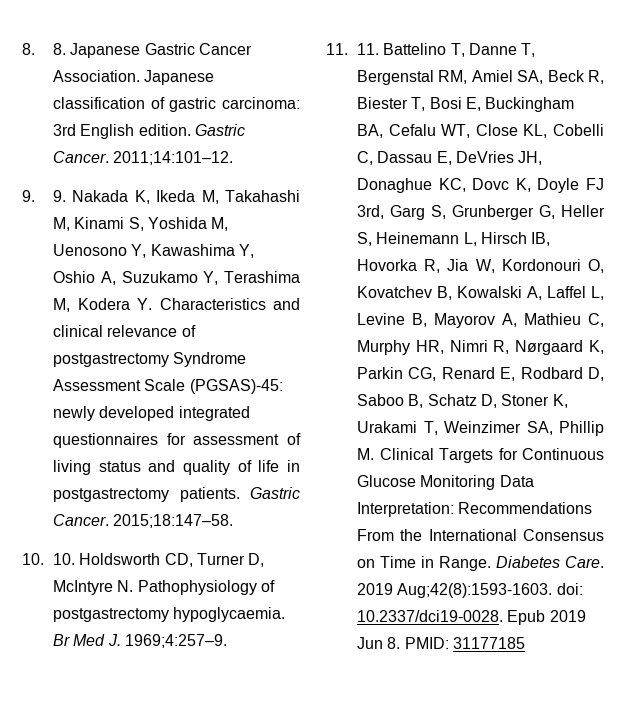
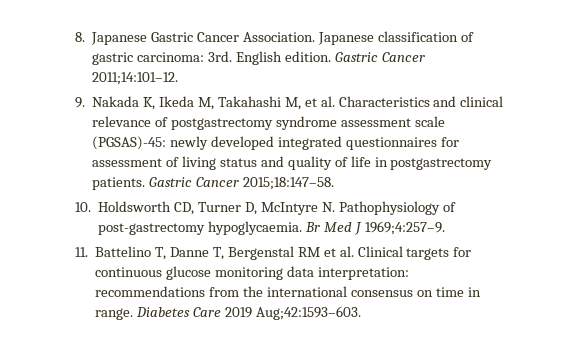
[22,43,67,55] 8. 8. -> [75,32,85,42] 8.
[53,124,77,136] 3rd -> [208,51,233,62] 3rd.
[53,151,110,163] Cancer. -> [381,52,425,62] Cancer
[53,190,67,202] 9. -> (85, 102) none
[74,217,229,231] [53,244,255,258] [53,271,300,285] [53,298,153,312] Kinami S, Yoshida M, Uenosono Y, Kawashima Y, Oshio A, Suzukamo Y, Terashima M, Kodera Y. -> [304,96,335,107] et al.
[173,352,247,367] [53,379,186,391] Syndrome Assessment Scale -> [275,116,445,130] syndrome assessment scale
[53,514,110,526] Cancer. -> [196,177,240,187] Cancer
[53,553,76,565] 10. -> (91, 207) none
[53,608,170,622] postgastrectomy -> [98,223,206,235] post-gastrectomy
[107,634,121,646] J. -> [354,222,362,235] J
[357,43,380,55] 11. -> (88, 252) none
[438,70,604,84] [357,97,575,112] [357,124,604,138] [357,151,543,165] [357,178,604,193] [357,205,605,220] [357,232,551,246] [357,259,604,273] [357,286,604,300] [357,313,604,328] [357,340,604,355] [357,367,604,381] [357,394,568,408] [357,421,604,436] [357,448,604,463] [357,475,534,490] [357,502,593,517] [357,529,604,541] [357,556,604,571] [357,583,583,598] [357,610,586,625] [357,637,526,649] RM, Amiel SA, Beck R, Biester T, Bosi E, Buckingham BA, Cefalu WT, Close KL, Cobelli C, Dassau E, DeVries JH, Donaghue KC, Dovc K, Doyle FJ 3rd, Garg S, Grunberger G, Heller S, Heinemann L, Hirsch IB, Hovorka R, Jia W, Kordonouri O, Kovatchev B, Kowalski A, Laffel L, Levine B, Mayorov A, Mathieu C, Murphy HR, Nimri R, Nørgaard K, Parkin CG, Renard E, Rodbard D, Saboo B, Schatz D, Stoner K, Urakami T, Weinzimer SA, Phillip M. Clinical Targets for Continuous Glucose Monitoring Data Interpretation: Recommendations From the International Consensus on Time in Range. Diabetes Care. 2019 Aug;42(8):1593-1603. doi: 10.2337/dci19-0028. Epub 2019 Jun 8. PMID: 31177185 -> [297,246,472,260] [95,266,409,280] [95,286,481,297] [95,306,361,320] RM et al. Clinical targets for continuous glucose monitoring data interpretation: recommendations from the international consensus on time in range. Diabetes Care 2019 Aug;42:1593–603.

